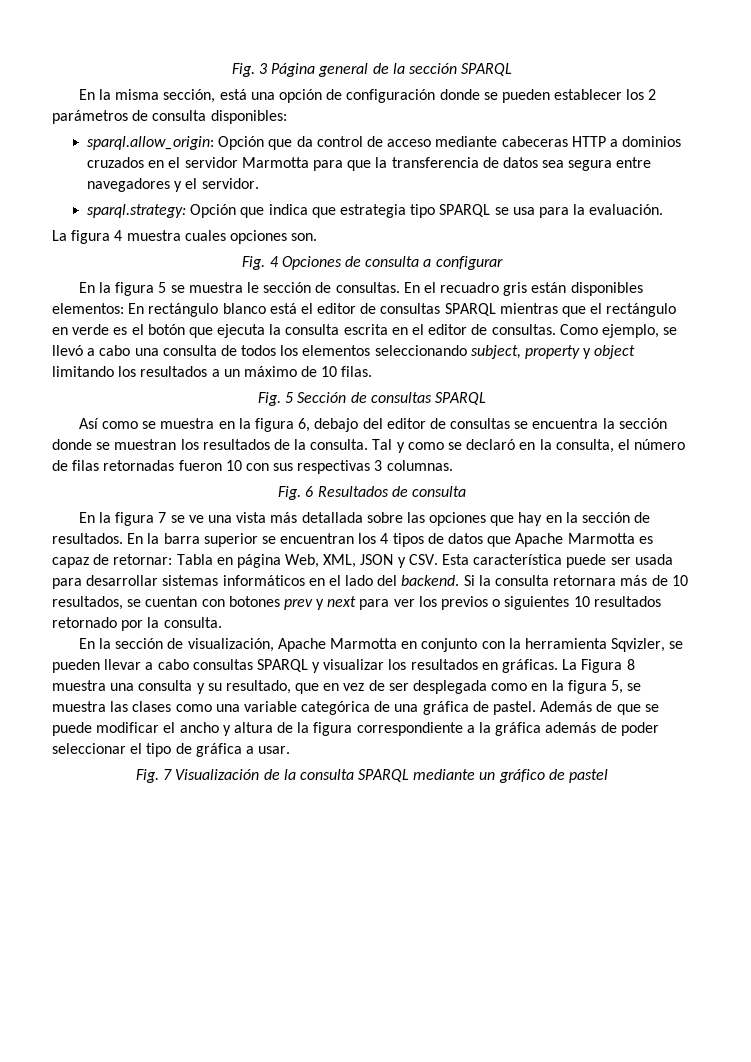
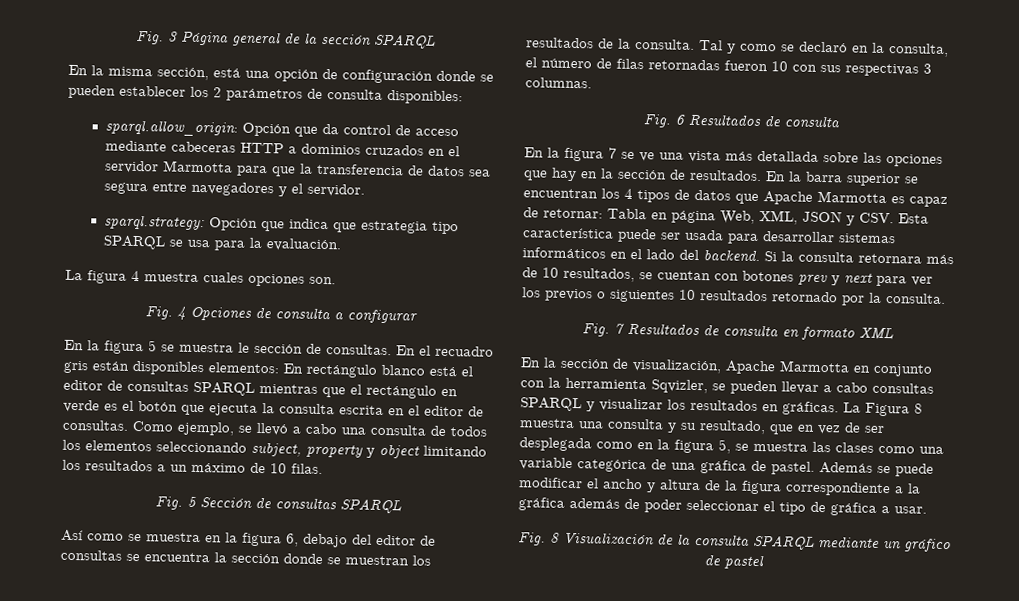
(222, 622) none -> [582,322,894,341] // Fig. 7 Resultados de consulta en formato XML
[596,701,641,715] de que -> (873, 467) none
[163,769,173,780] 7 -> [550,532,560,543] 8

